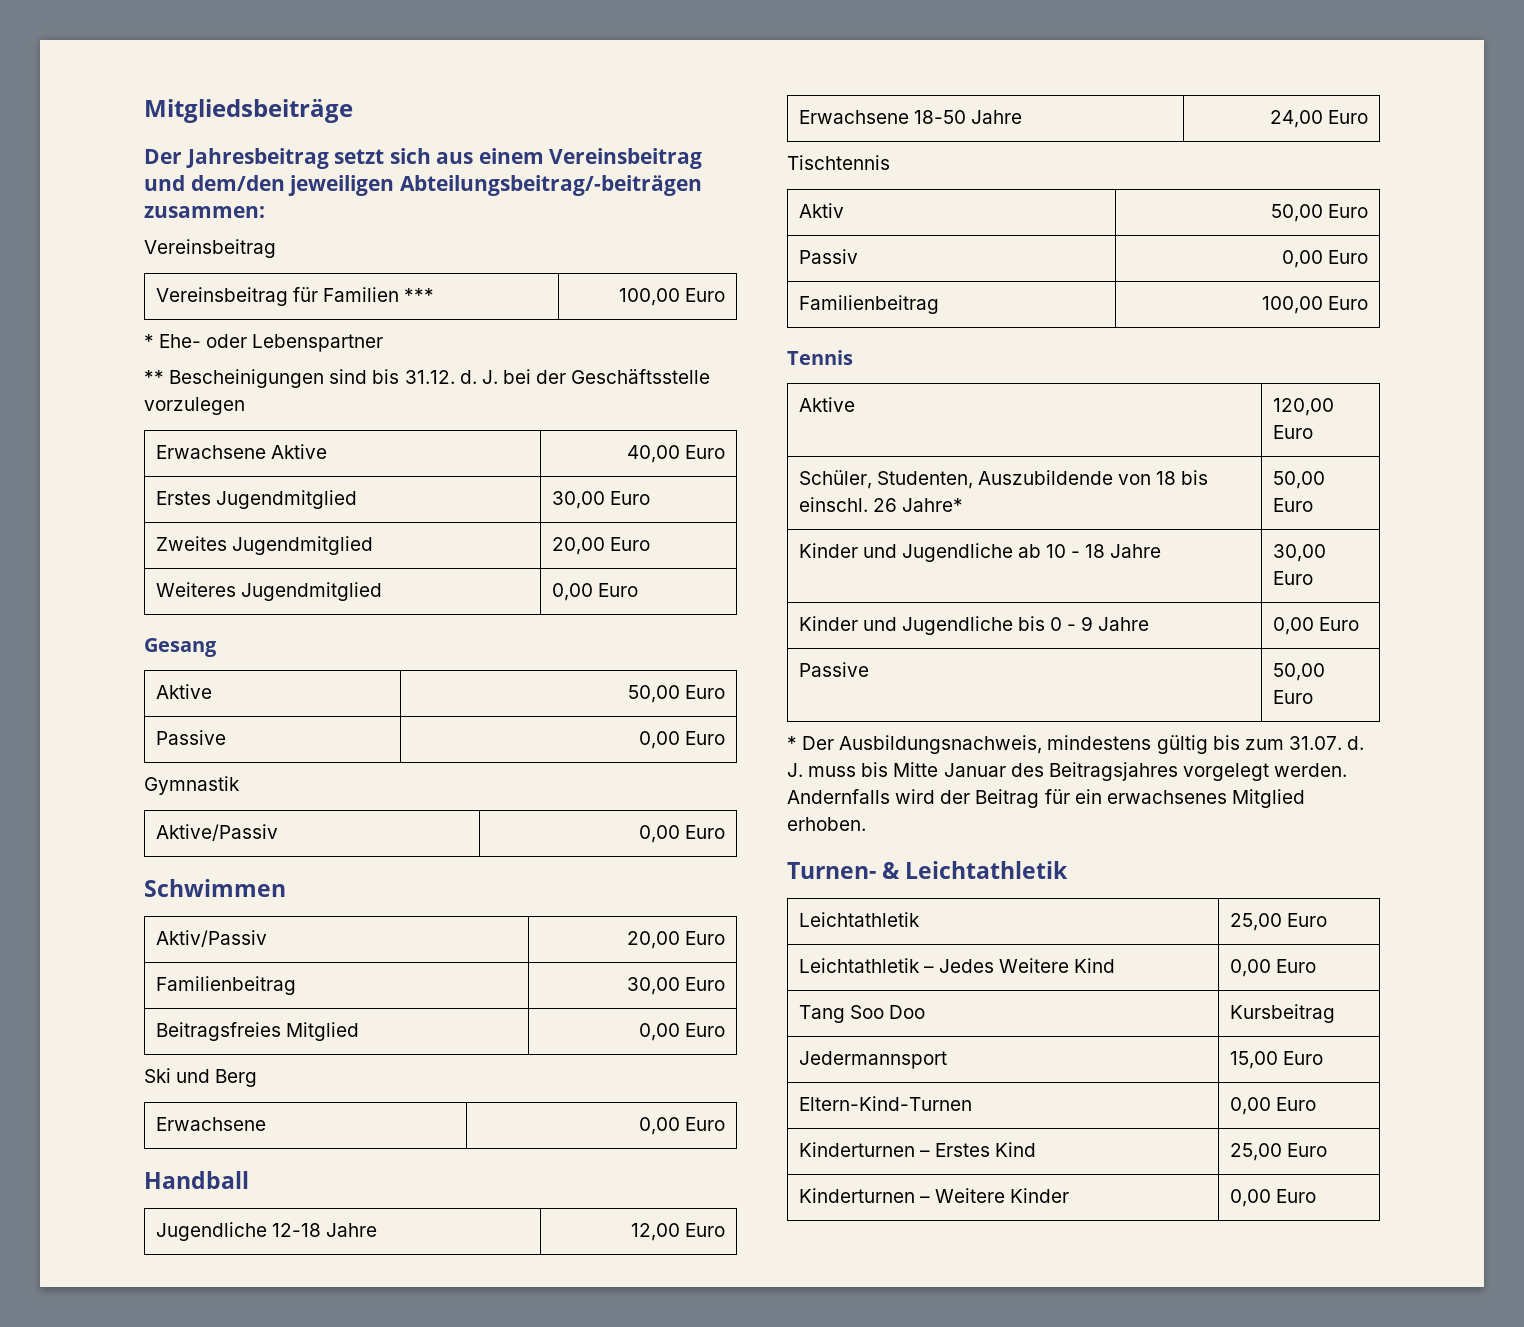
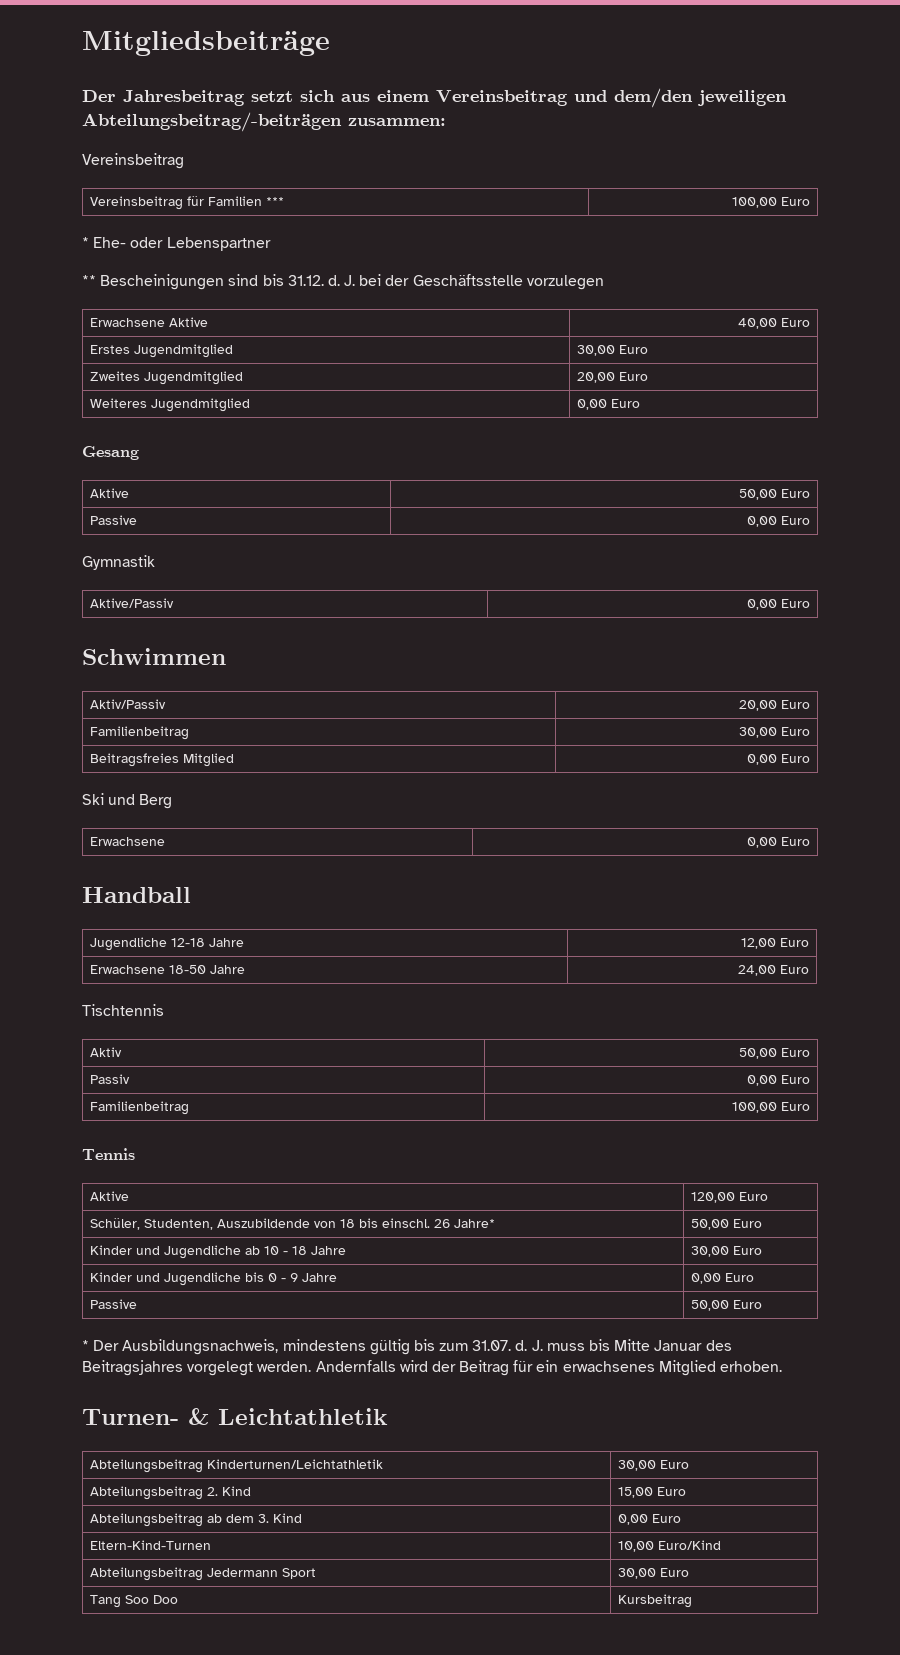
[798,912,920,927] [1229,913,1327,931] [798,958,1116,973] [1229,959,1316,977] [798,1005,925,1023] [1229,1004,1335,1023] [798,1051,947,1069] [1229,1051,1323,1069] [798,1096,972,1111] [1229,1097,1316,1115] [798,1142,1036,1157] [1229,1143,1327,1161] [798,1188,1069,1203] [1229,1189,1316,1207] Leichtathletik | 25,00 Euro // Leichtathletik – Jedes Weitere Kind | 0,00 Euro // Tang Soo Doo | Kursbeitrag // Jedermannsport | 15,00 Euro // Eltern-Kind-Turnen | 0,00 Euro // Kinderturnen – Erstes Kind | 25,00 Euro // Kinderturnen – Weitere Kinder | 0,00 Euro -> [90,1459,384,1473] [618,1460,690,1471] [90,1486,252,1500] [618,1487,687,1498] [90,1513,303,1527] [618,1514,682,1525] [90,1540,212,1550] [618,1540,722,1552] [90,1567,317,1581] [618,1568,690,1579] [90,1595,179,1608] [618,1594,693,1608] Abteilungsbeitrag Kinderturnen/Leichtathletik | 30,00 Euro // Abteilungsbeitrag 2. Kind | 15,00 Euro // Abteilungsbeitrag ab dem 3. Kind | 0,00 Euro // Eltern-Kind-Turnen | 10,00 Euro/Kind // Abteilungsbeitrag Jedermann Sport | 30,00 Euro // Tang Soo Doo | Kursbeitrag

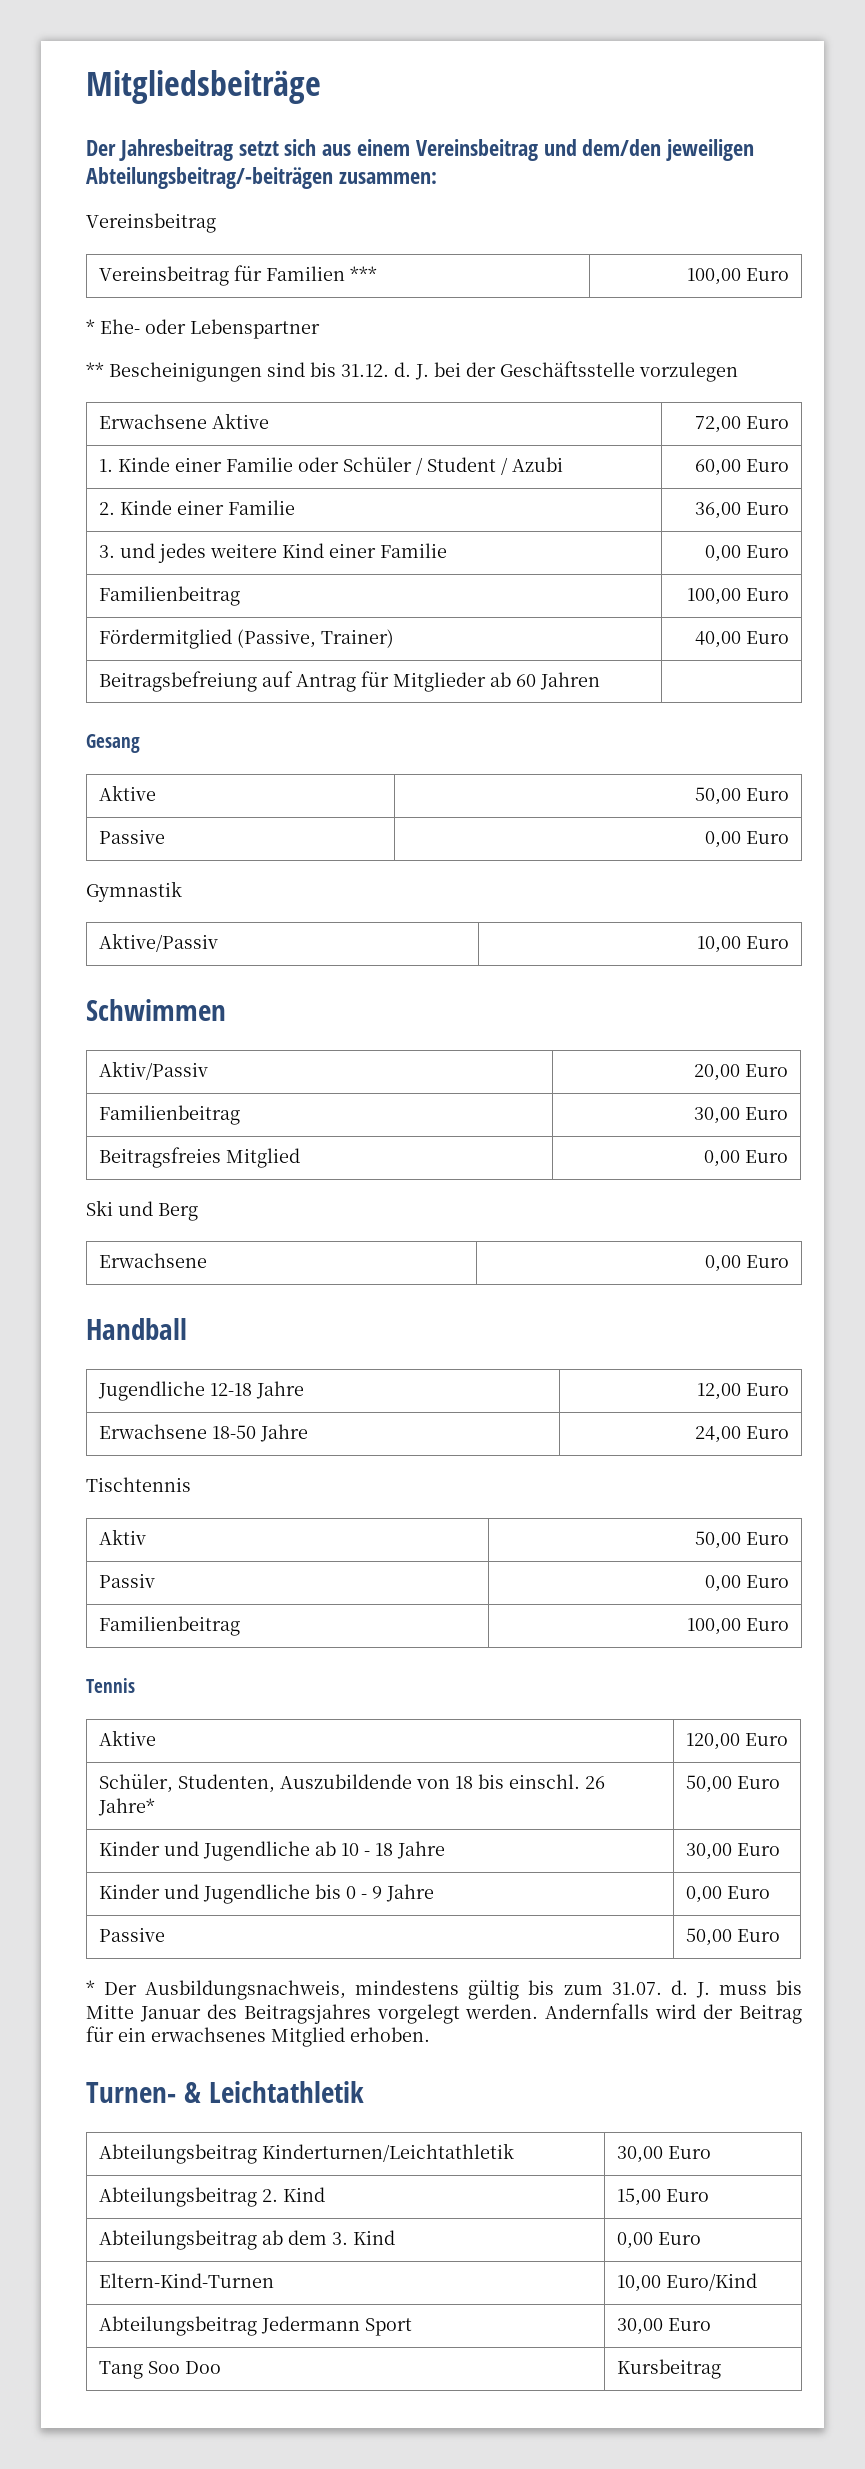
[737,318,810,329] [90,344,234,358] [577,345,649,356] [90,371,244,385] [577,372,649,383] [90,398,251,412] [577,399,641,410] 40,00 Euro // Erstes Jugendmitglied | 30,00 Euro // Zweites Jugendmitglied | 20,00 Euro // Weiteres Jugendmitglied | 0,00 Euro -> [695,416,790,433] [98,457,563,475] [695,459,790,476] [98,500,295,515] [695,502,790,519] [98,543,447,563] [705,545,790,562] [98,586,240,606] [687,588,790,605] [98,629,394,649] [695,631,790,648] [98,671,600,692] 72,00 Euro // 1. Kinde einer Familie oder Schüler / Student / Azubi | 60,00 Euro // 2. Kinde einer Familie | 36,00 Euro // 3. und jedes weitere Kind einer Familie | 0,00 Euro // Familienbeitrag | 100,00 Euro // Fördermitglied (Passive, Trainer) | 40,00 Euro // Beitragsbefreiung auf Antrag für Mitglieder ab 60 Jahren |
[746,599,777,610] 0,00 -> [697,936,742,953] 10,00

